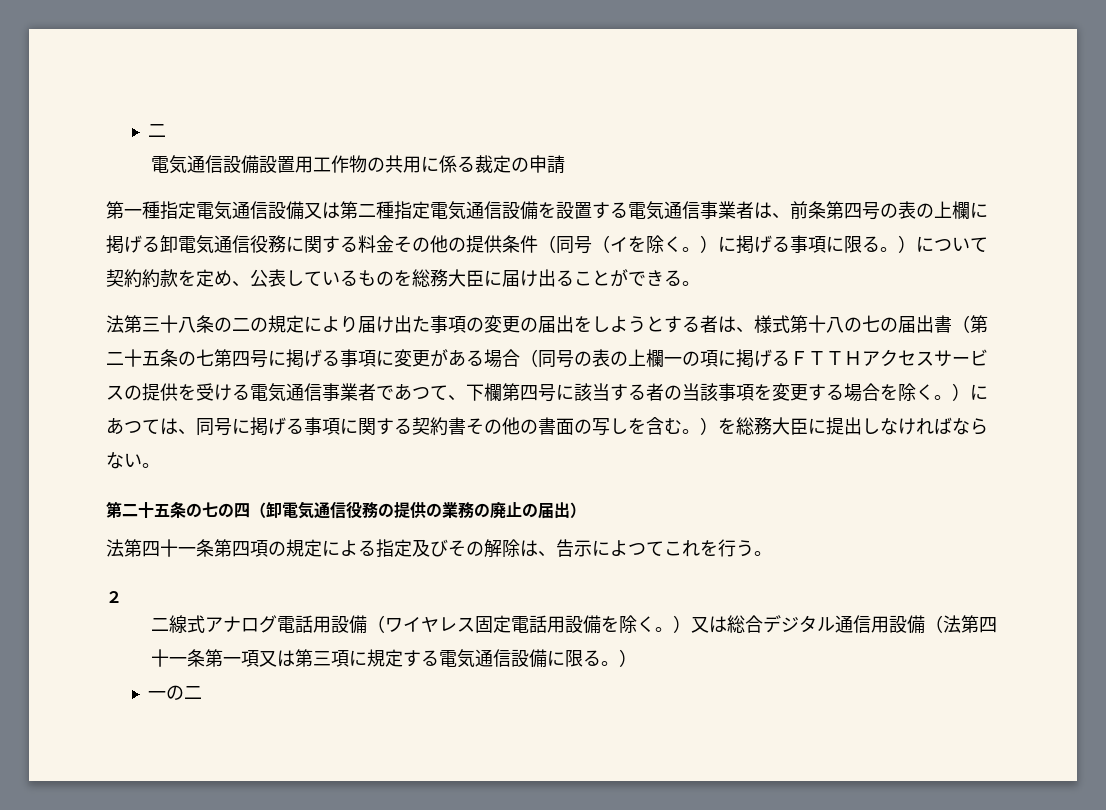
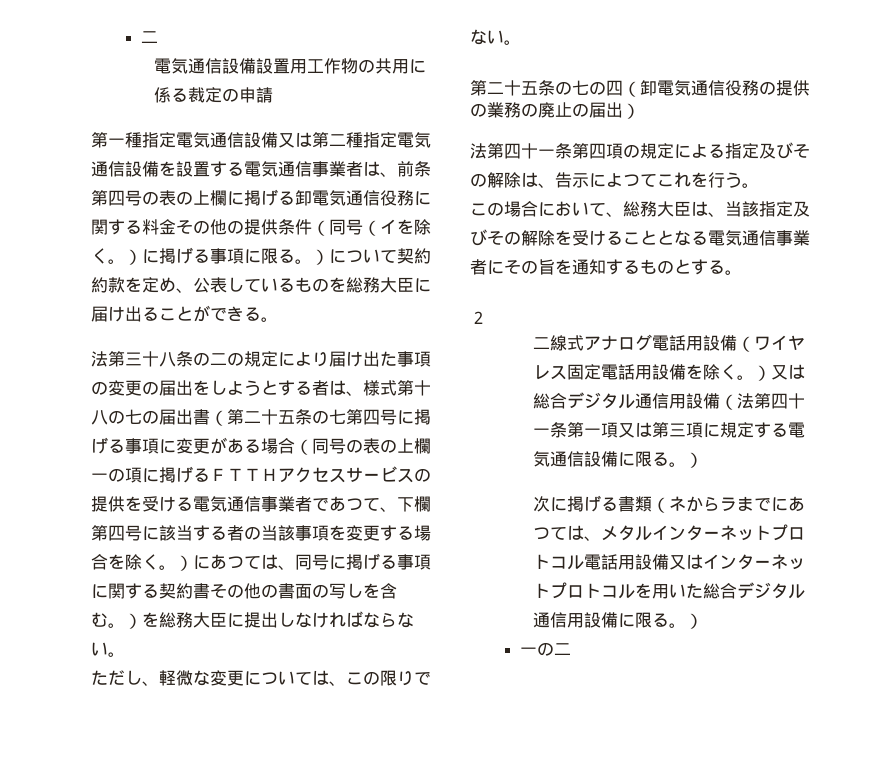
(160, 465) none -> [91,670,431,686] [470,29,521,45] // ただし、軽微な変更については、この限りでない。
(772, 553) none -> [470,201,810,217] [470,229,810,246] [470,259,742,275] // この場合において、総務大臣は、当該指定及びその解除を受けることとなる電気通信事業者にその旨を通知するものとする。
(637, 658) none -> [532,495,805,513] [532,524,805,541] [532,554,805,570] [532,582,805,599] [532,612,703,629] // 次に掲げる書類（ネからラまでにあつては、メタルインターネットプロトコル電話用設備又はインターネットプロトコルを用いた総合デジタル通信用設備に限る。）

